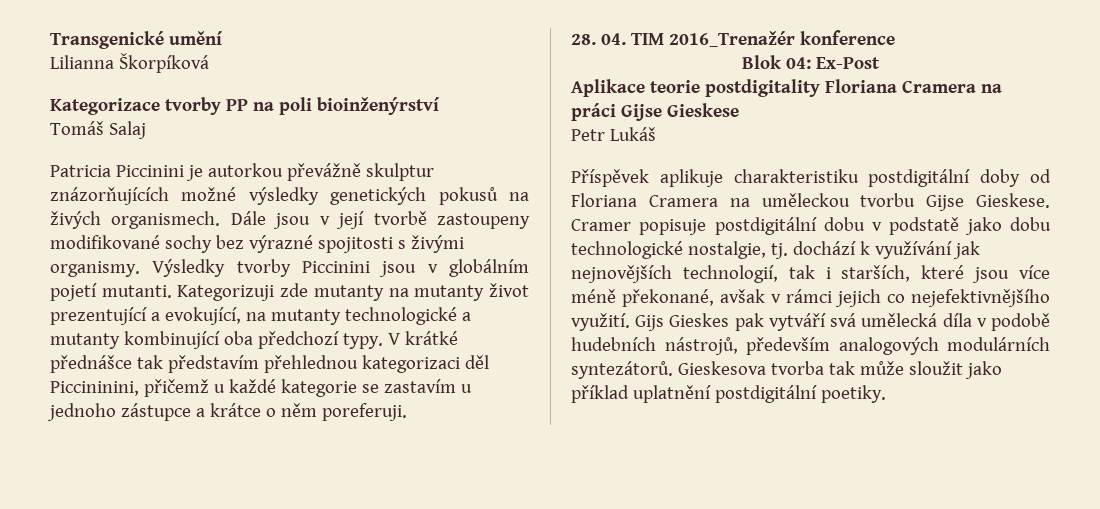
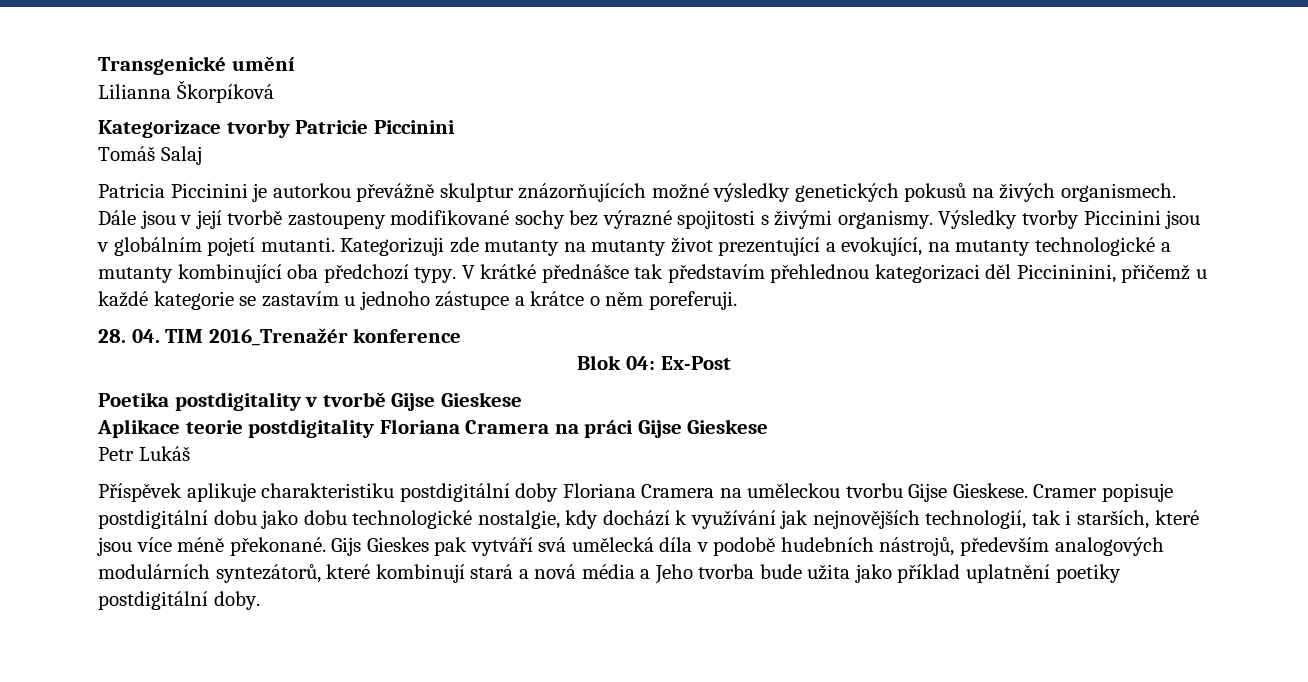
[225,97,440,115] PP na poli bioinženýrství -> [295,120,455,134] Patricie Piccinini
(880, 63) none -> [98,392,522,411] // Poetika postdigitality v tvorbě Gijse Gieskese
[1030,169,1051,183] od -> (559, 492) none
[872,217,960,235] v podstatě -> (257, 517) none
[770,243,788,259] tj. -> [565,510,599,529] kdy
[622,289,1050,307] [571,313,630,331] překonané, avšak v rámci jejich co nejefektivnějšího využití. -> [229,537,326,556] překonané.
[571,361,1002,379] [571,385,886,403] syntezátorů. Gieskesova tvorba tak může sloužit jako příklad uplatnění postdigitální poetiky. -> [215,564,1121,584] [98,591,260,610] syntezátorů, které kombinují stará a nová média a Jeho tvorba bude užita jako příklad uplatnění poetiky postdigitální doby.

